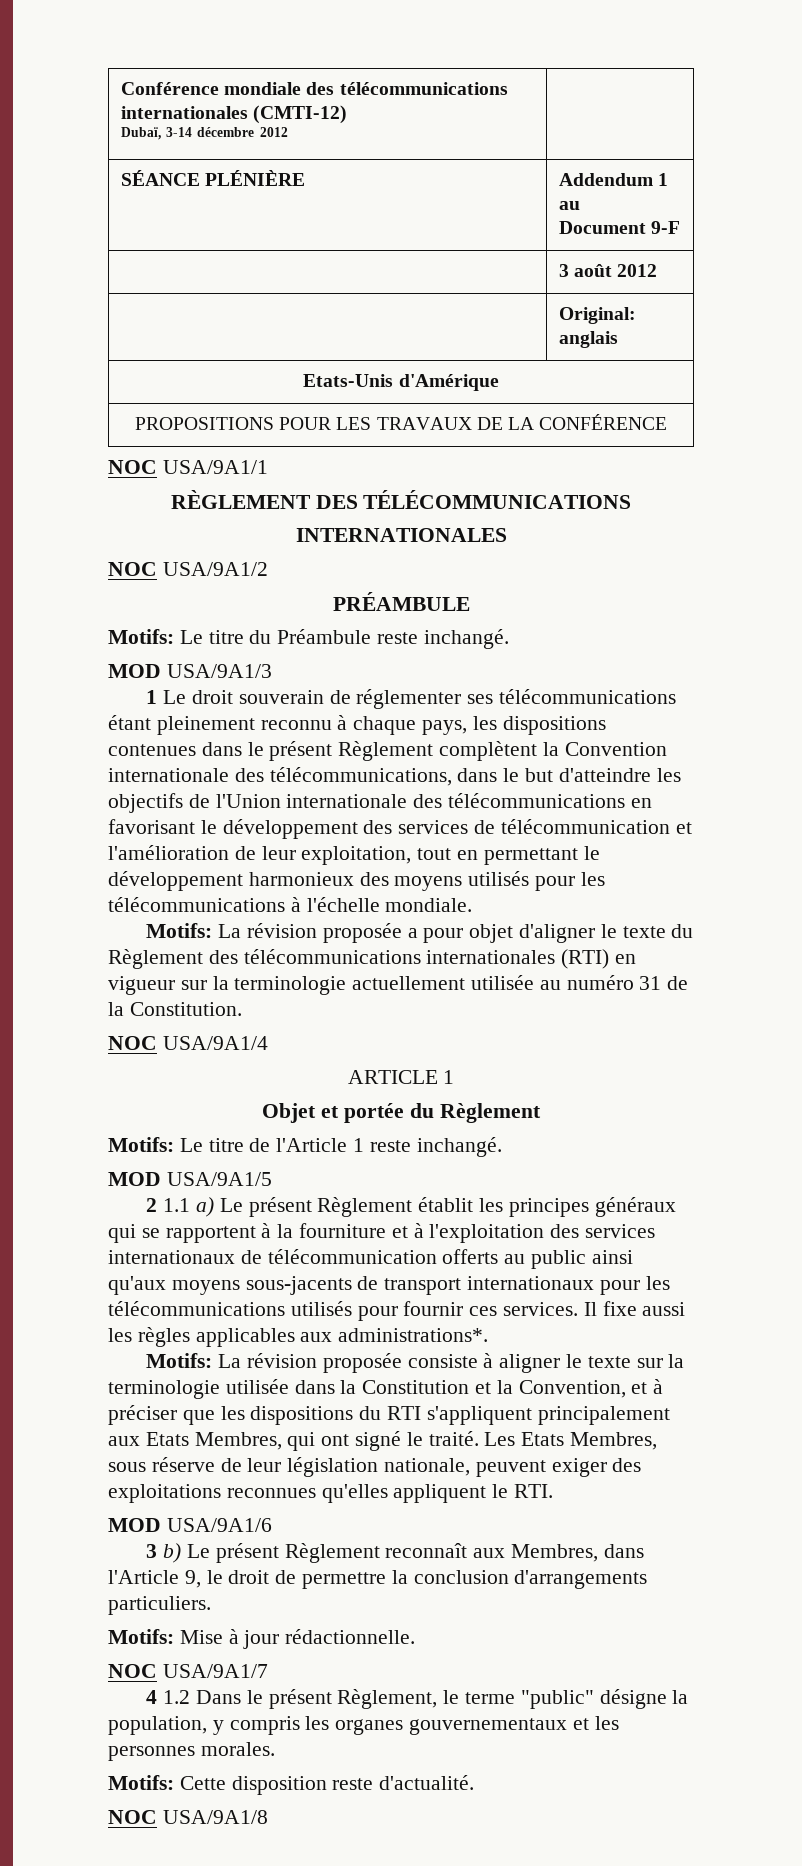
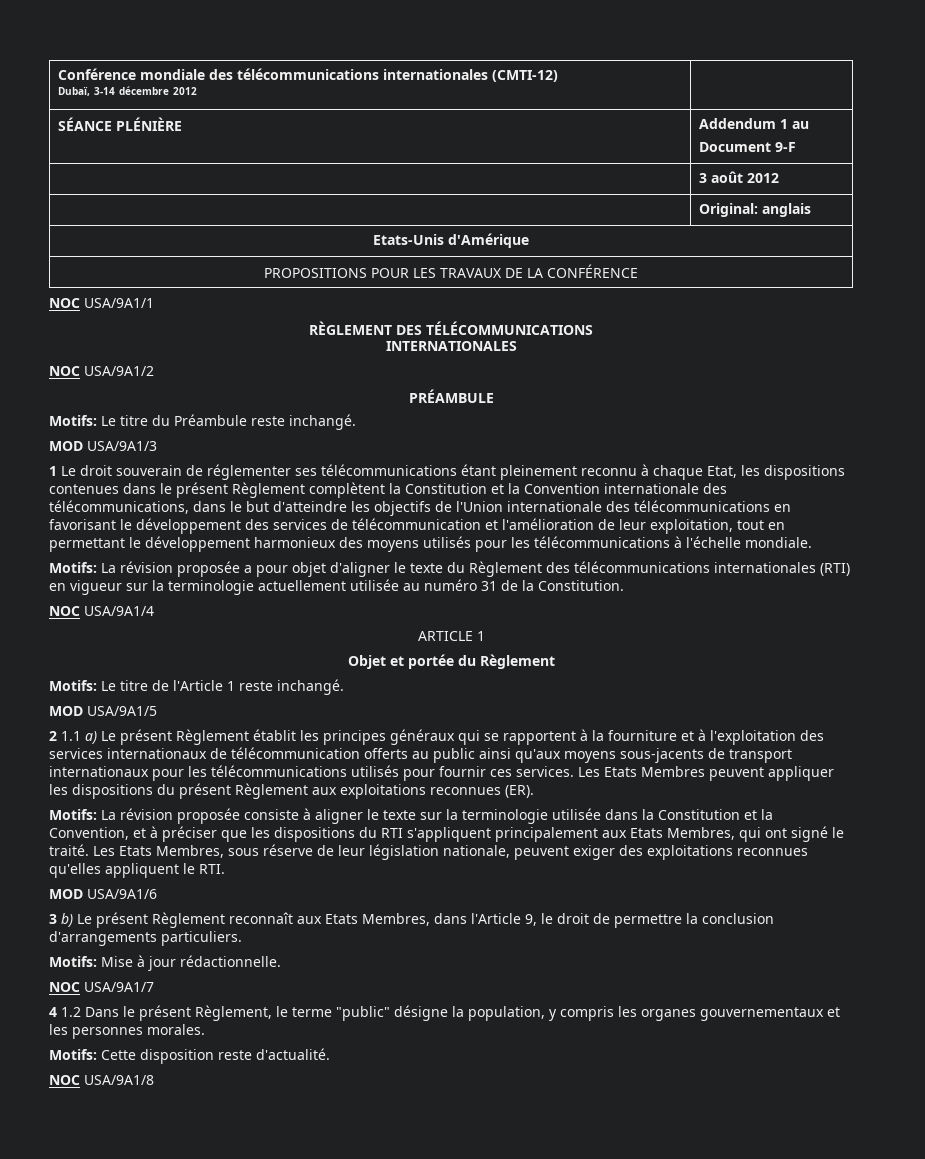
[422,720,468,735] pays, -> [707,466,737,478] Etat,
(559, 749) none -> [405,483,520,494] Constitution et la
[583,1301,686,1316] [108,1327,489,1347] Il fixe aussi les règles applicables aux administrations*. -> [578,766,834,781] [49,783,534,799] Les Etats Membres peuvent appliquer les dispositions du présent Règlement aux exploitations reconnues (ER).
(506, 1553) none -> [325,914,358,924] Etats

